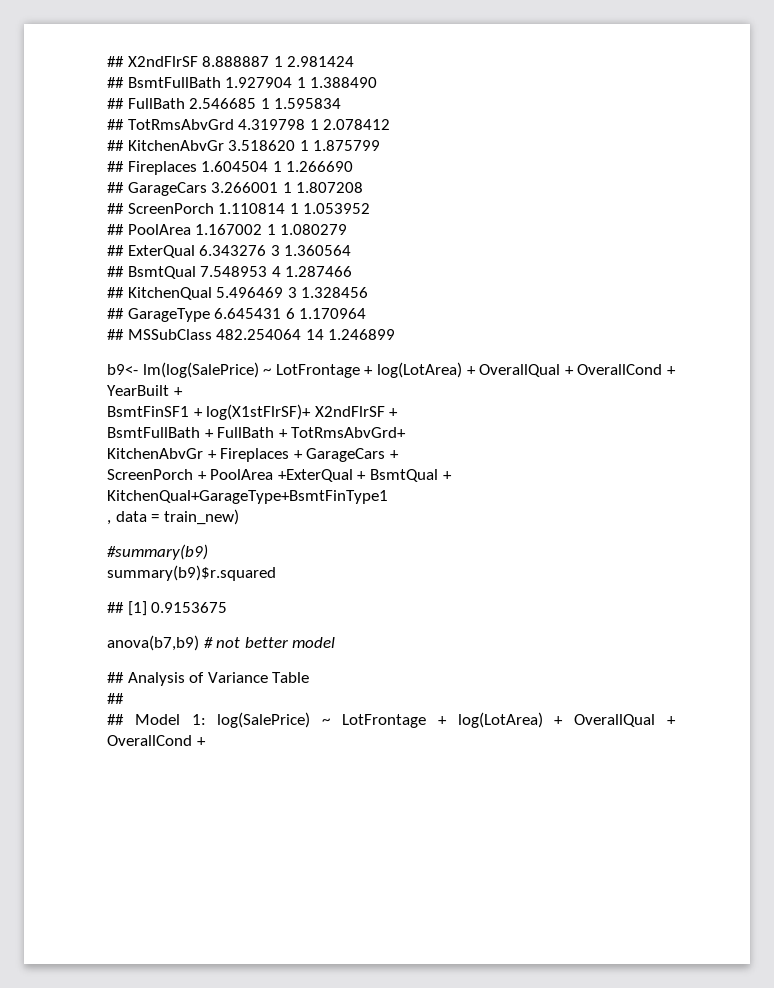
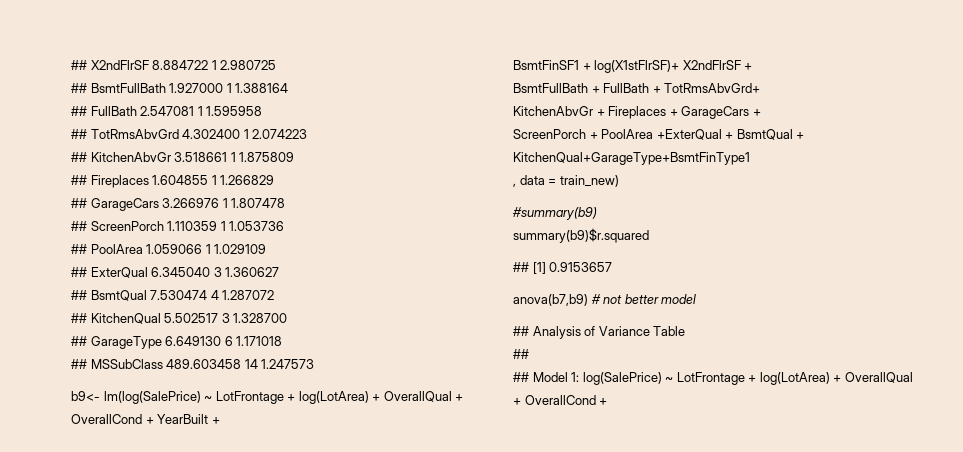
[202,56,355,67] 8.888887 1 2.981424 -> [152,60,277,70] 8.884722 1 2.980725
[225,77,378,88] 1.927904 1 1.388490 -> [169,83,289,93] 1.927000 1 1.388164
[189,98,342,109] 2.546685 1 1.595834 -> [140,106,263,116] 2.547081 1 1.595958
[238,119,391,130] 4.319798 1 2.078412 -> [182,129,308,139] 4.302400 1 2.074223
[228,140,381,151] 3.518620 1 1.875799 -> [174,152,295,162] 3.518661 1 1.875809
[201,161,354,172] 1.604504 1 1.266690 -> [152,175,275,185] 1.604855 1 1.266829
[211,182,364,193] 3.266001 1 1.807208 -> [162,198,286,208] 3.266976 1 1.807478
[218,203,371,214] 1.110814 1 1.053952 -> [167,221,285,231] 1.110359 1 1.053736
[195,224,348,235] 1.167002 1 1.080279 -> [146,244,267,254] 1.059066 1 1.029109
[199,245,352,256] 6.343276 3 1.360564 -> [151,267,280,277] 6.345040 3 1.360627
[200,266,353,277] 7.548953 4 1.287466 -> [150,290,275,300] 7.530474 4 1.287072
[216,287,369,298] 5.496469 3 1.328456 -> [164,313,288,323] 5.502517 3 1.328700
[214,308,367,319] 6.645431 6 1.170964 -> [165,336,283,346] 6.649130 6 1.171018
[216,329,396,340] 482.254064 14 1.246899 -> [166,359,315,369] 489.603458 14 1.247573
[151,602,228,613] 0.9153675 -> [549,262,613,272] 0.9153657

